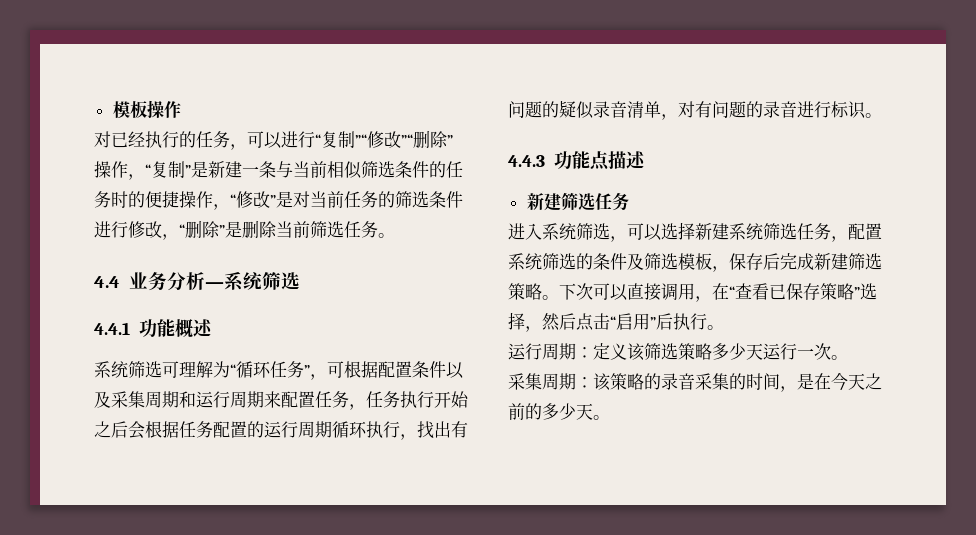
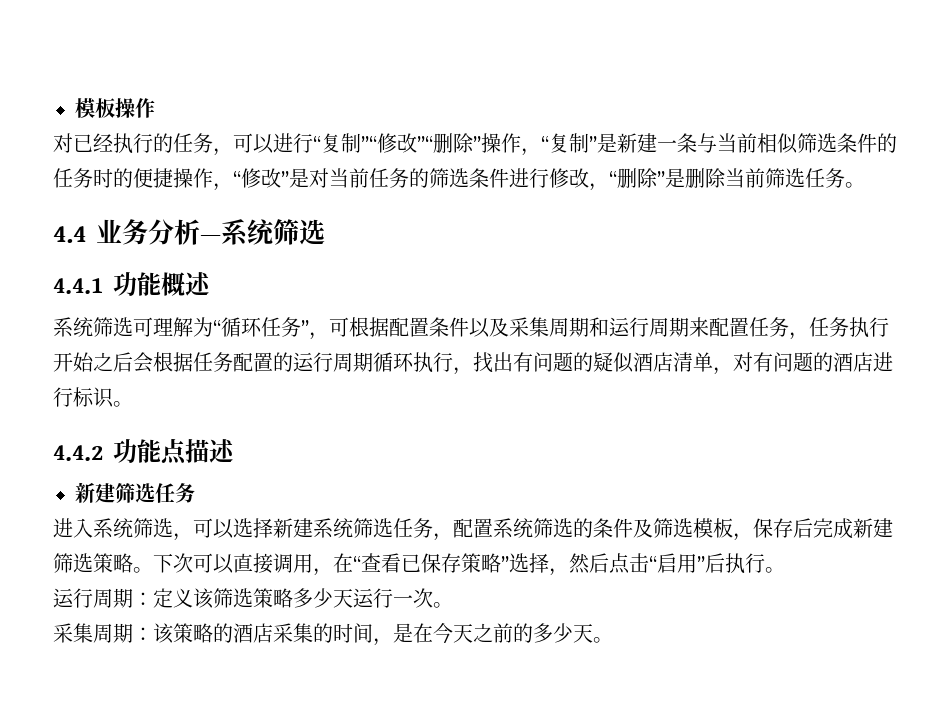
[593,101,627,118] 录音 -> [633,352,673,372] 酒店
[763,101,797,118] 录音 -> [833,352,873,372] 酒店
[508,155,545,167] 4.4.3 -> [53,445,103,461] 4.4.2
[661,373,695,390] 录音 -> [233,623,273,643] 酒店

